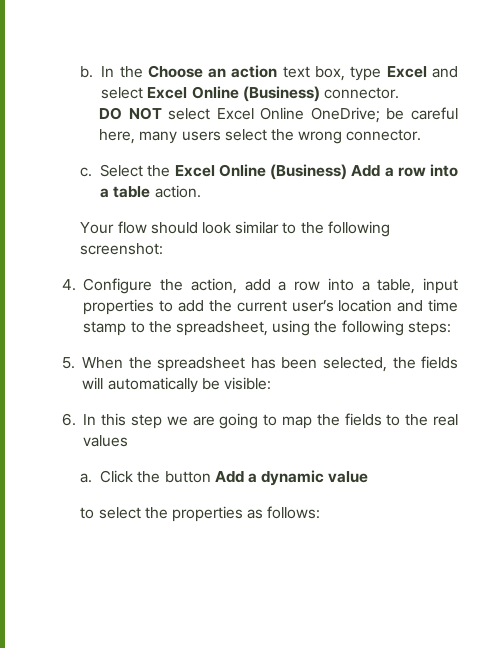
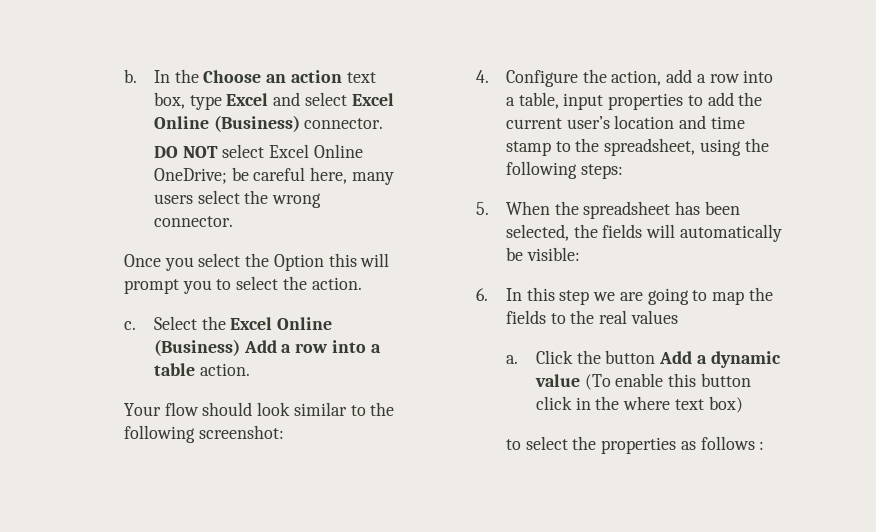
(422, 135) none -> [123,253,390,271] [123,276,362,294] // Once you select the Option this will prompt you to select the action.
(369, 477) none -> [584,373,751,390] [535,396,743,413] (To enable this button click in the where text box)
[267,506,321,519] follows: -> [700,436,765,450] follows :

